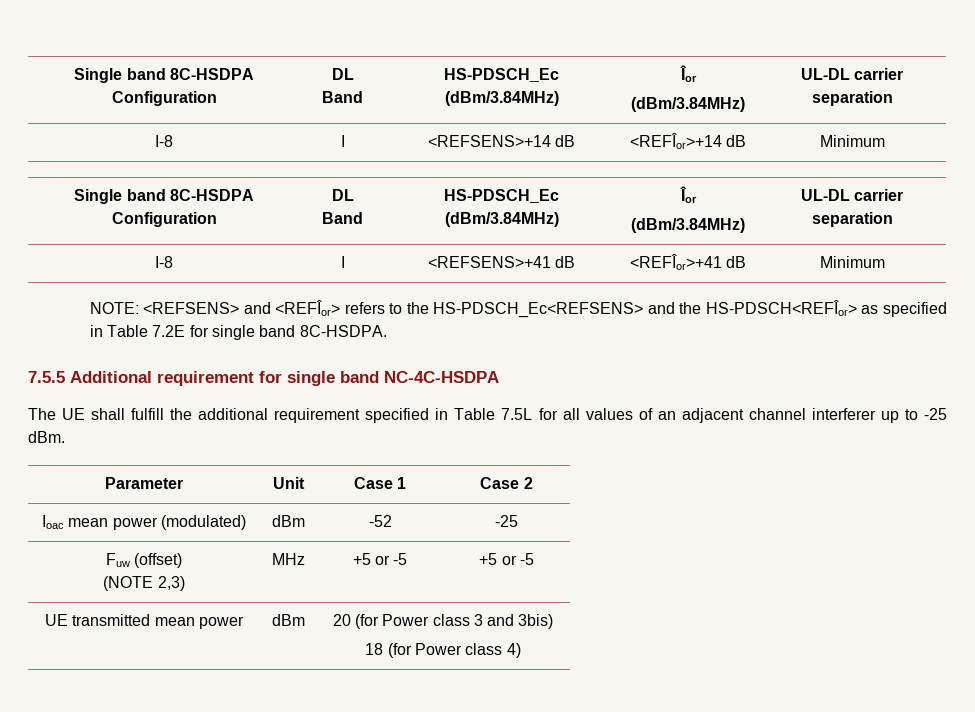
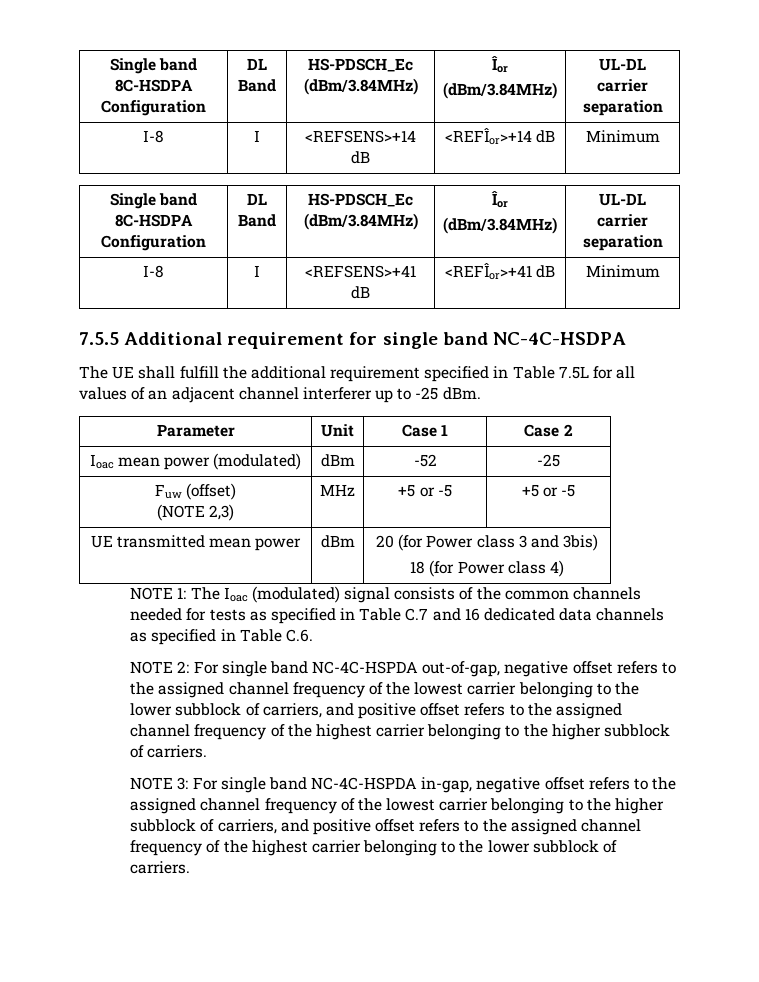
[89,300,948,318] [89,325,387,340] // NOTE: <REFSENS> and <REFÎor> refers to the HS-PDSCH_Ec<REFSENS> and the HS-PDSCH<REFÎor> as specified in Table 7.2E for single band 8C-HSDPA. -> (660, 271) none
(521, 650) none -> [130,586,641,603] [130,608,665,624] [130,629,313,645] [130,661,676,677] [130,682,639,698] [130,703,622,719] [130,724,670,740] [130,745,208,758] [130,777,677,793] [130,798,664,814] [130,819,641,835] [130,840,617,856] [130,861,191,874] // NOTE 1: The Ioac (modulated) signal consists of the common channels needed for tests as specified in Table C.7 and 16 dedicated data channels as specified in Table C.6. // NOTE 2: For single band NC-4C-HSPDA out-of-gap, negative offset refers to the assigned channel frequency of the lowest carrier belonging to the lower subblock of carriers, and positive offset refers to the assigned channel frequency of the highest carrier belonging to the higher subblock of carriers. // NOTE 3: For single band NC-4C-HSPDA in-gap, negative offset refers to the assigned channel frequency of the lowest carrier belonging to the higher subblock of carriers, and positive offset refers to the assigned channel frequency of the highest carrier belonging to the lower subblock of carriers.

